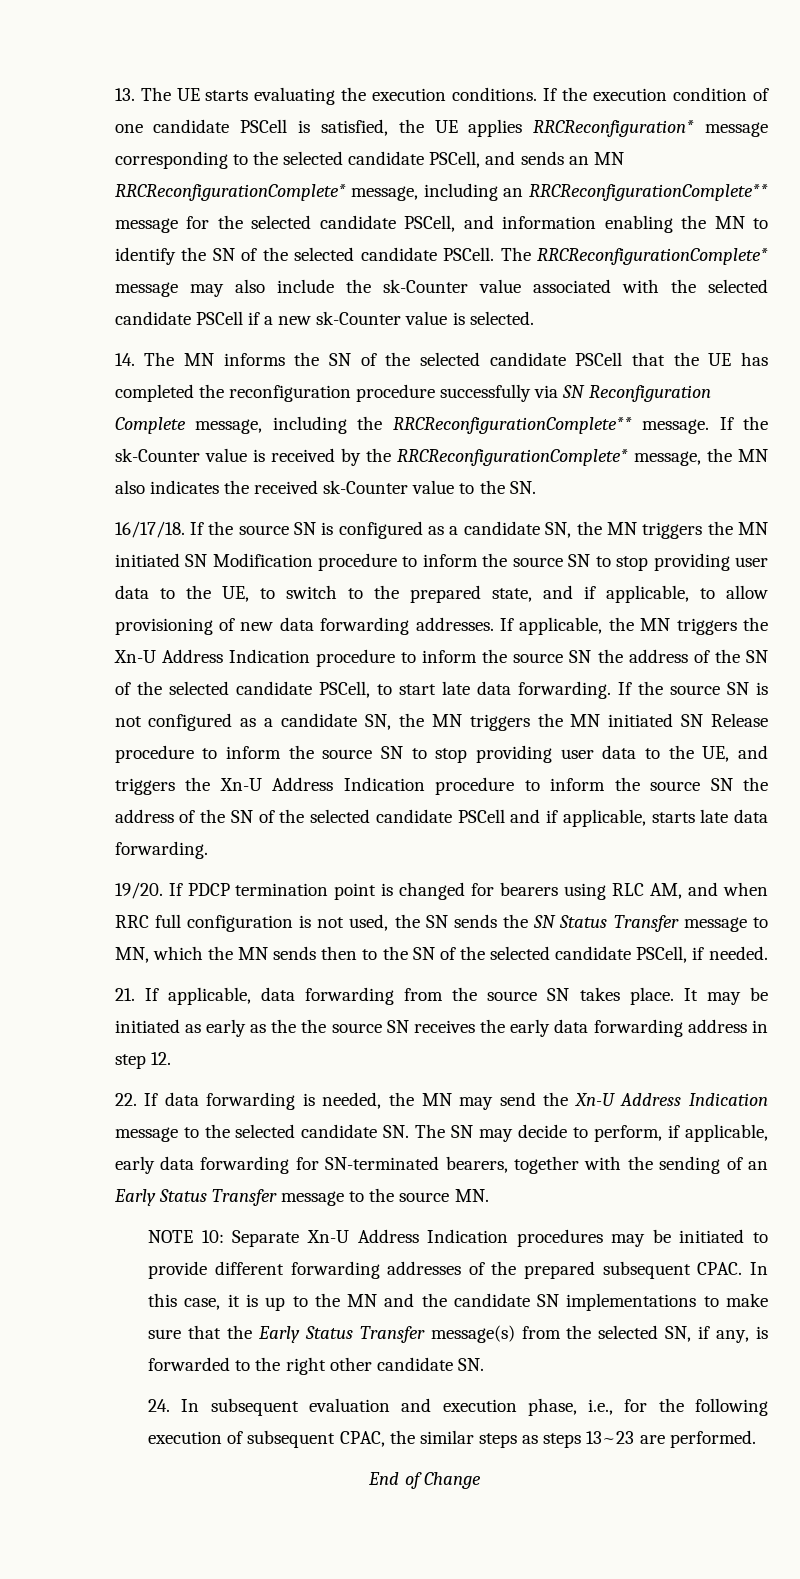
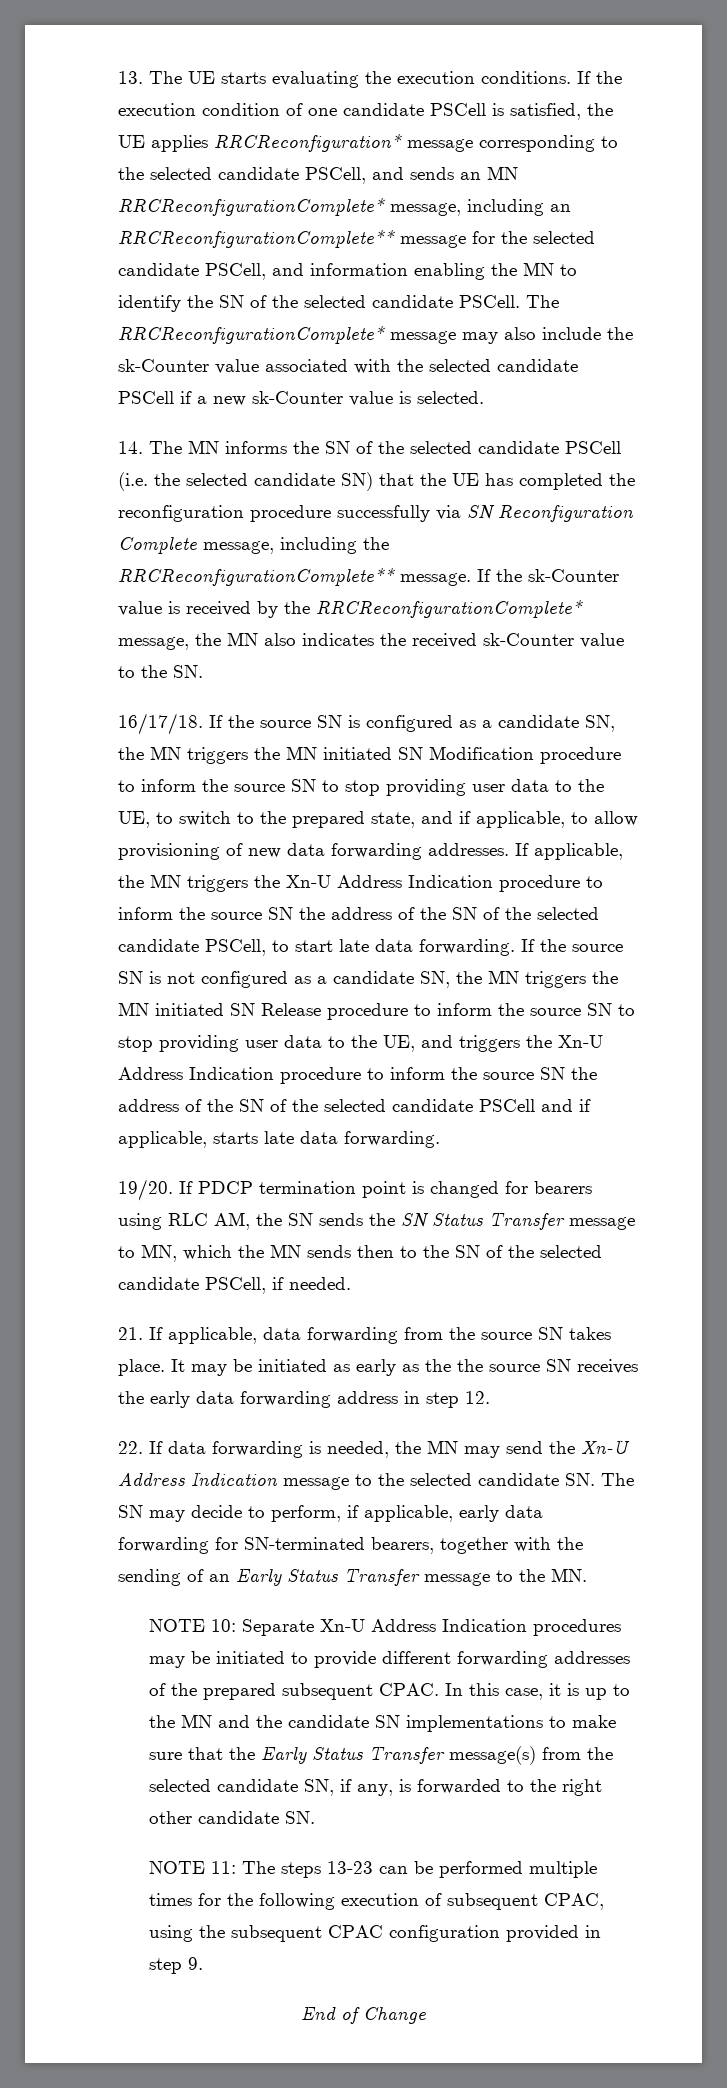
(623, 359) none -> [118,472,374,491] (i.e. the selected candidate SN)
[688,882,768,896] [114,914,389,932] and when RRC full configuration is not used, -> (251, 1221) none
[399,1192,450,1202] source -> (546, 1575) none
(659, 1332) none -> [216,1779,298,1792] candidate
[148,1398,614,1416] 24. In subsequent evaluation and execution phase, i.e., -> [148,1861,597,1878] [148,1893,192,1906] NOTE 11: The steps 13-23 can be performed multiple times
[389,1430,756,1448] the similar steps as steps 13~23 are performed. -> [148,1925,601,1942] [148,1957,203,1974] using the subsequent CPAC configuration provided in step 9.

